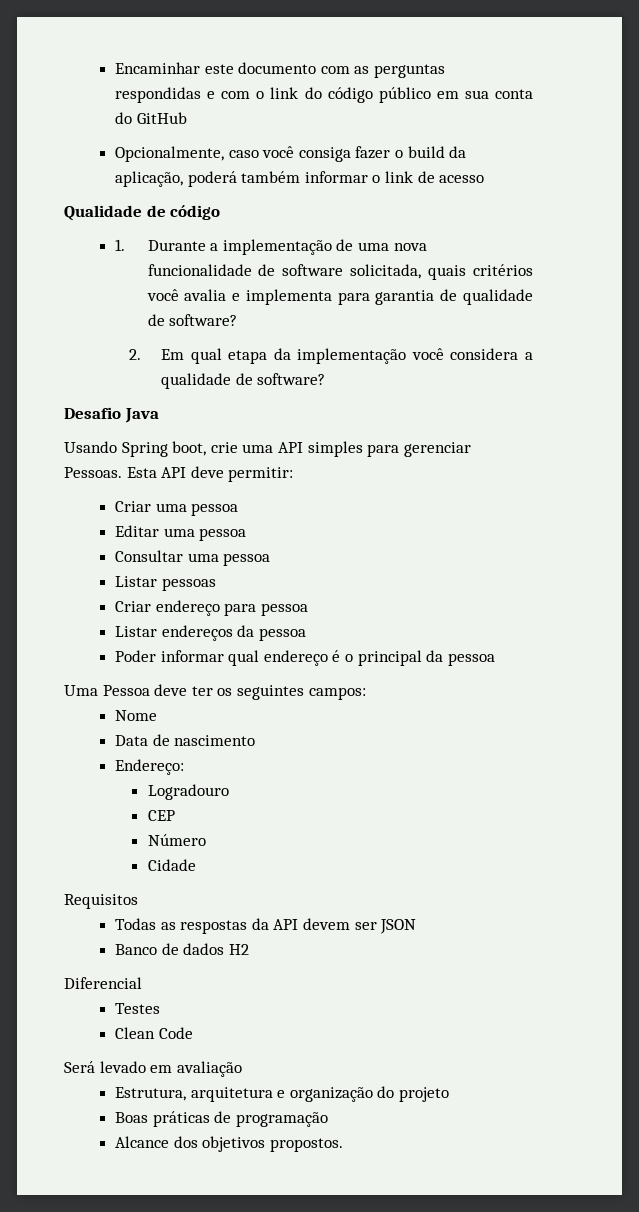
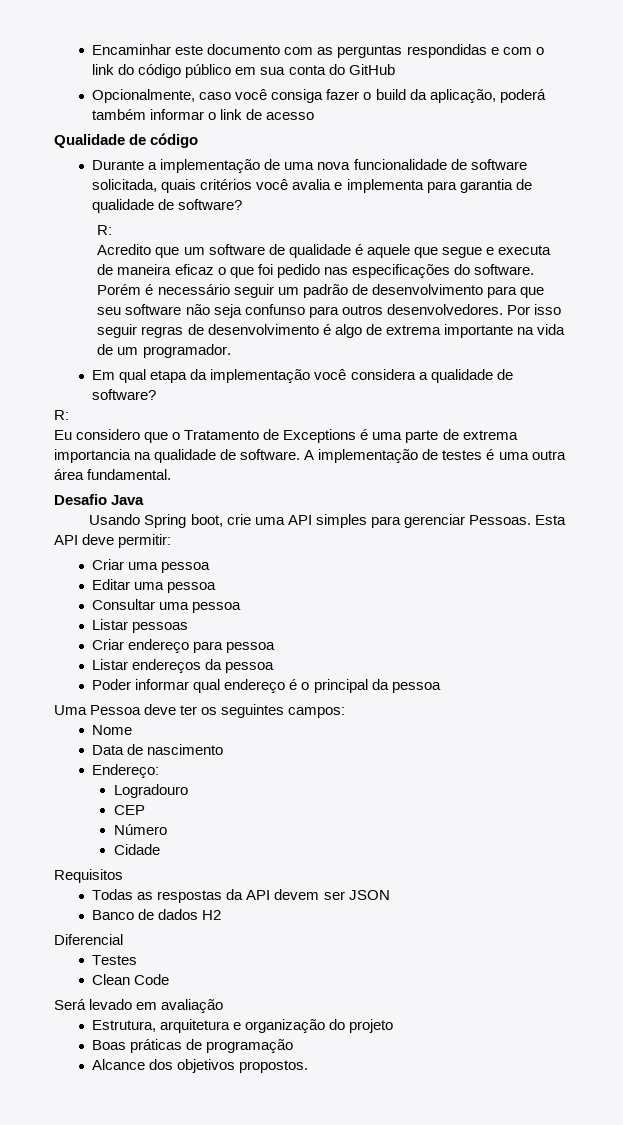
[115,239,126,251] 1. -> (199, 140) none
[128,349,141,360] 2. -> [97,225,113,235] [97,244,551,258] [97,264,534,278] [97,284,544,298] [97,304,561,318] [97,324,565,338] [97,344,231,358] R: // Acredito que um software de qualidade é aquele que segue e executa de maneira eficaz o que foi pedido nas especificações do software. Porém é necessário seguir um padrão de desenvolvimento para que seu software não seja confunso para outros desenvolvedores. Por isso seguir regras de desenvolvimento é algo de extrema importante na vida de um programador. //
(326, 379) none -> [54,410,69,420] [54,429,518,443] [54,449,566,463] [54,469,172,480] // R: // Eu considero que o Tratamento de Exceptions é uma parte de extrema importancia na qualidade de software. A implementação de testes é uma outra área fundamental.

